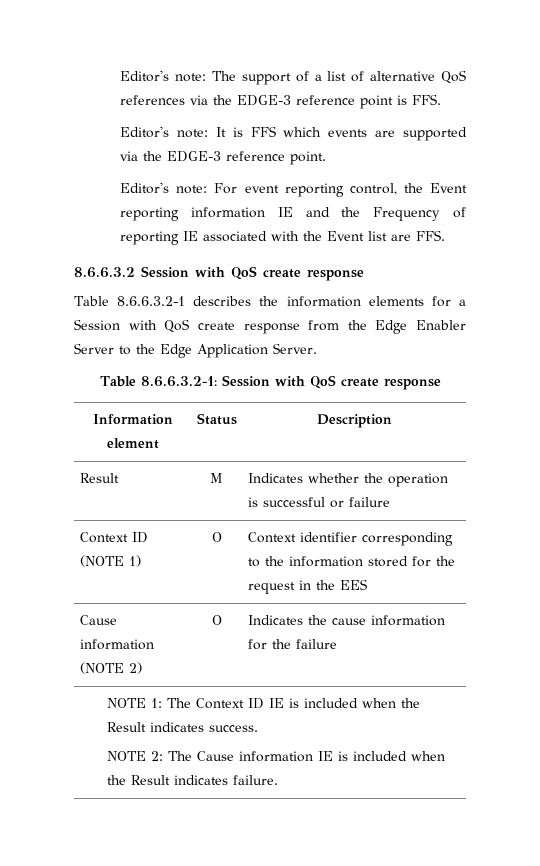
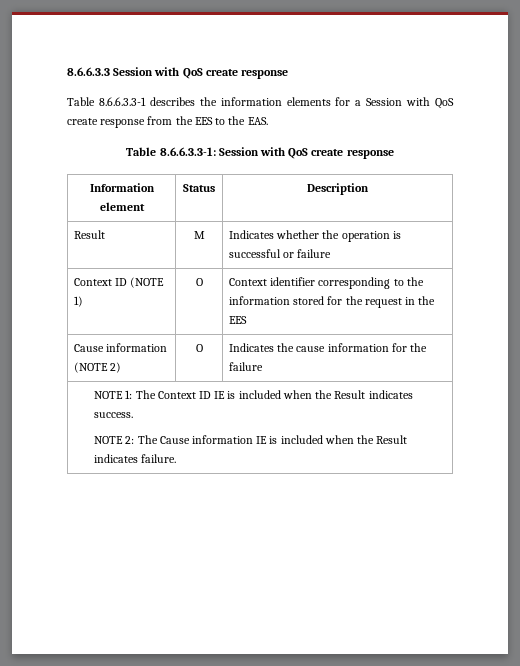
[120,70,467,85] [120,94,442,109] [120,126,467,141] [120,151,327,165] [120,182,467,197] [120,207,466,221] [120,230,446,245] [74,267,135,278] Editor's note: The support of a list of alternative QoS references via the EDGE-3 reference point is FFS. // Editor's note: It is FFS which events are supported via the EDGE-3 reference point. // Editor's note: For event reporting control, the Event reporting information IE and the Frequency of reporting IE associated with the Event list are FFS. // 8.6.6.3.2 -> [67,67,110,76] 8.6.6.3.3
[117,296,186,306] 8.6.6.3.2-1 -> [98,97,146,106] 8.6.6.3.3-1
[375,320,466,334] [74,343,317,358] [99,376,217,387] Edge Enabler Server to the Edge Application Server. // Table 8.6.6.3.2-1: -> [194,116,268,125] [126,147,216,156] EES to the EAS. // Table 8.6.6.3.3-1:

